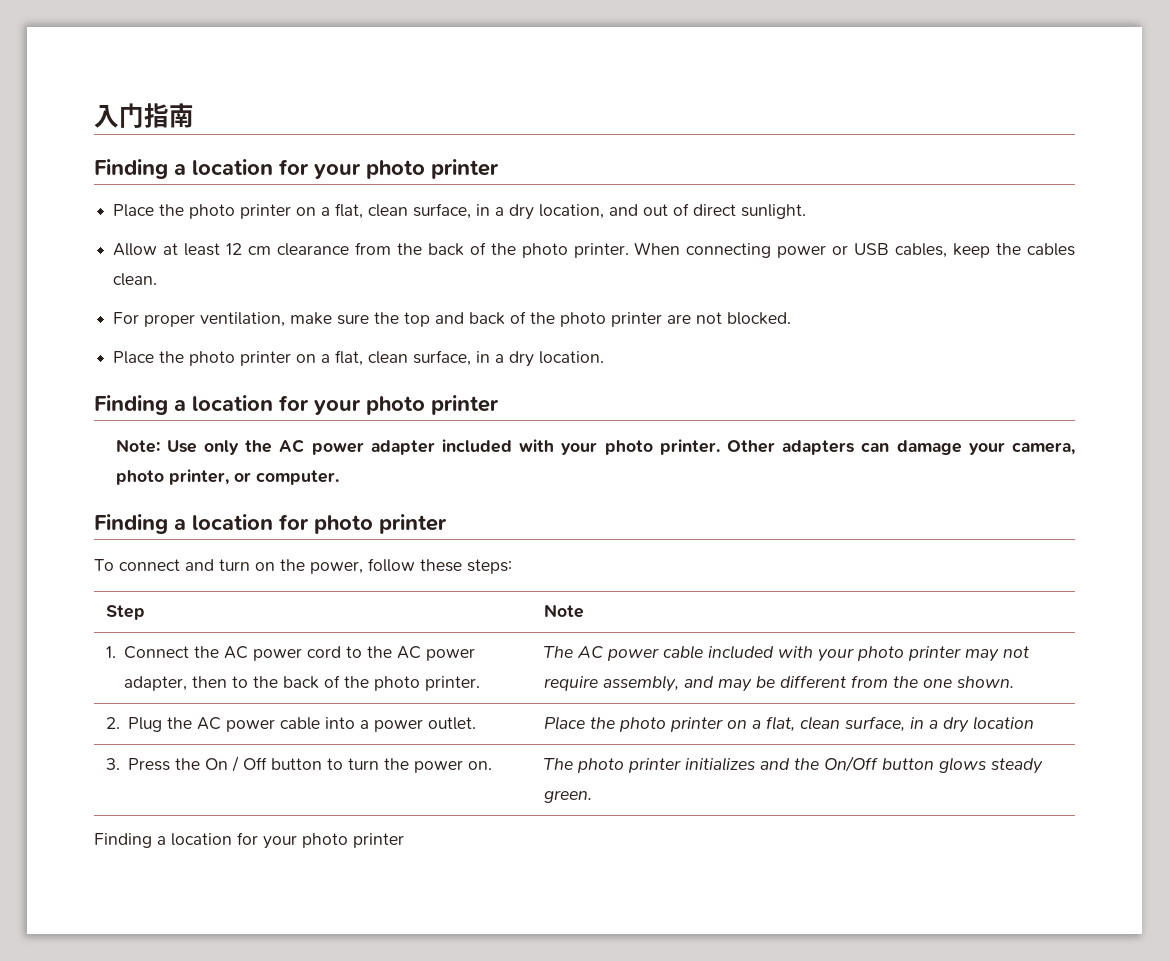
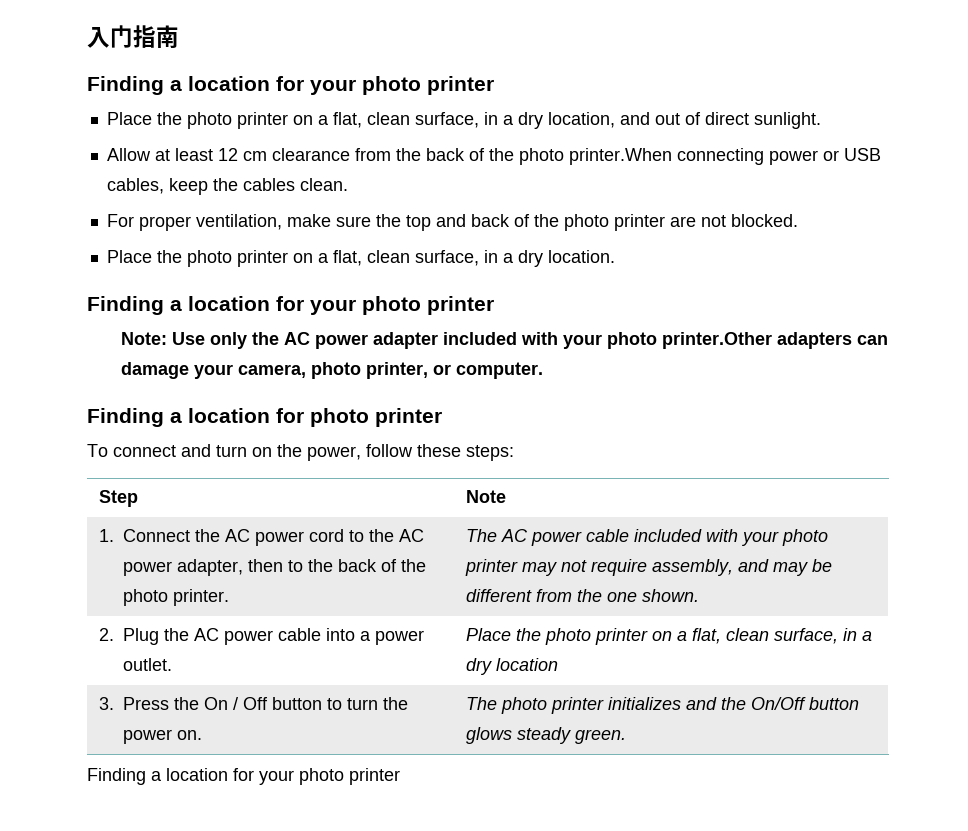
[573,242,681,258] printer. When -> [568,148,672,165] printer.When
[659,439,776,455] printer. Other -> [661,332,772,349] printer.Other

